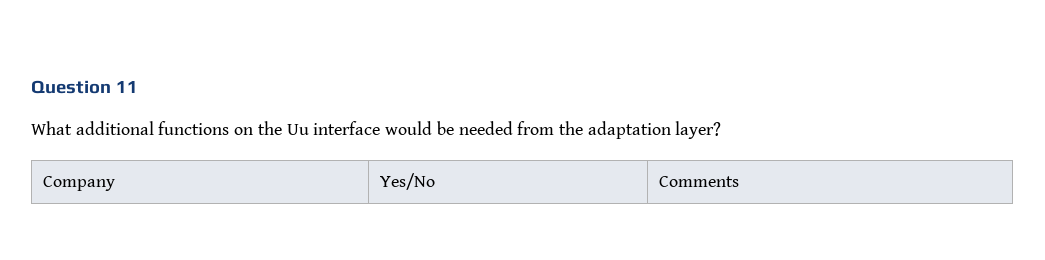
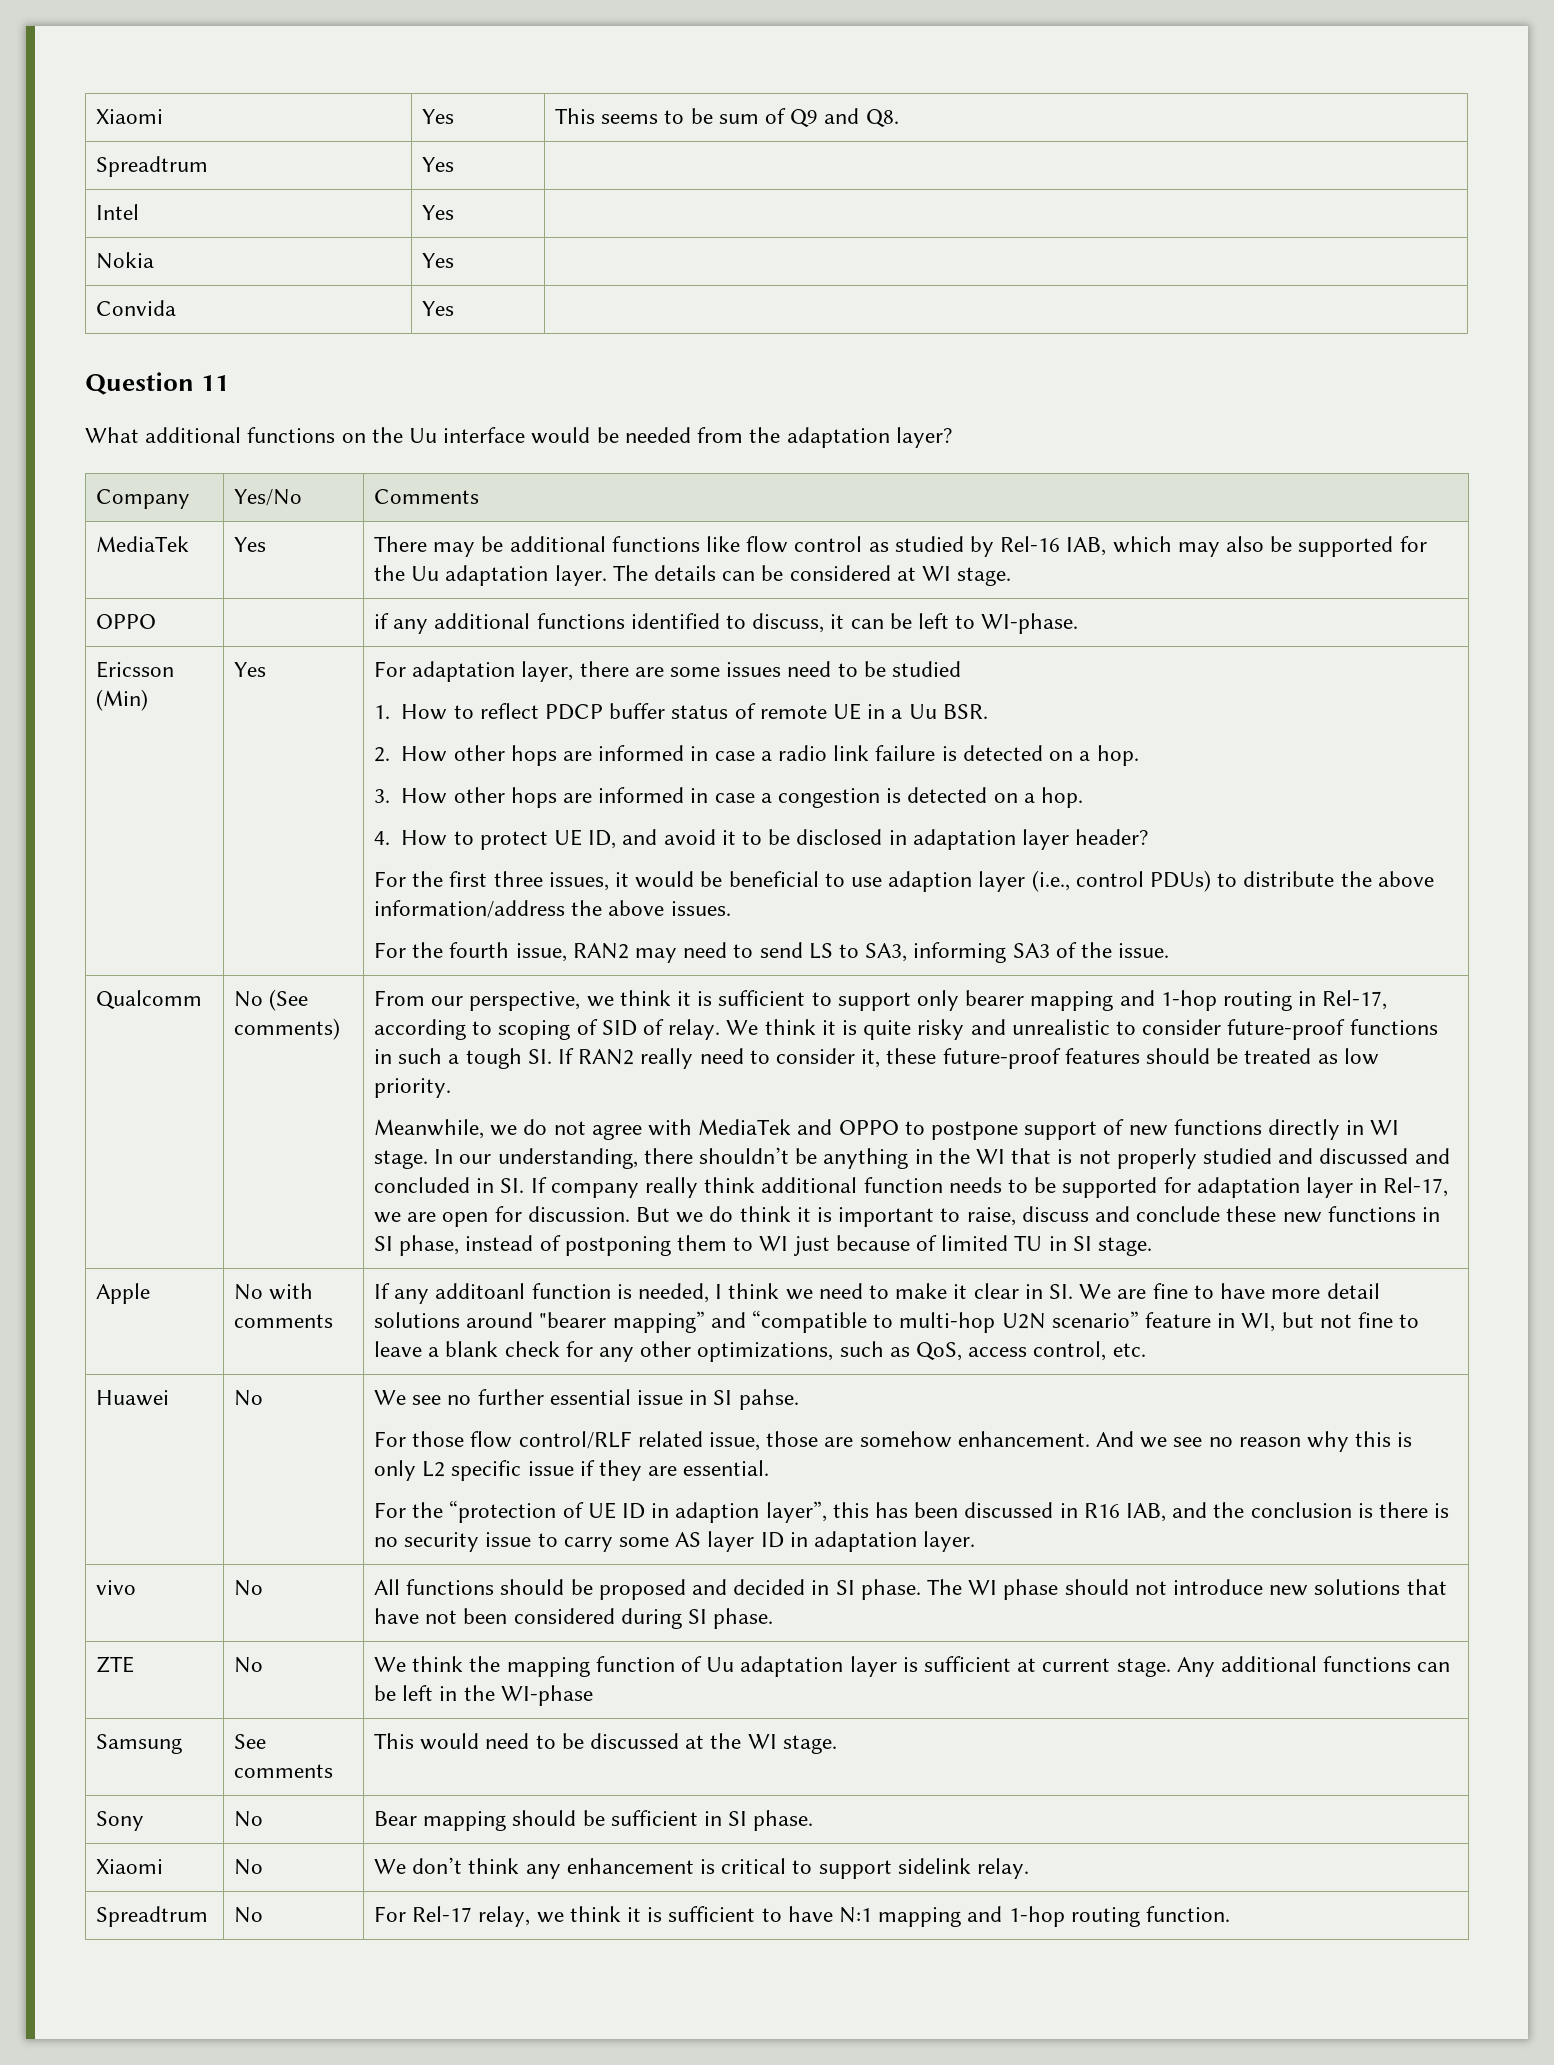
(31, 87) none -> [95,109,163,124] [421,109,454,124] [554,108,899,127] [95,156,208,177] [421,157,454,172] [95,204,139,220] [421,205,454,220] [95,252,154,269] [421,253,454,268] [95,300,176,316] [421,301,454,316] Xiaomi | Yes | This seems to be sum of Q9 and Q8. // Spreadtrum | Yes | // Intel | Yes | // Nokia | Yes | // Convida | Yes | //
(739, 181) none -> [95,536,189,552] [233,537,266,552] [373,536,1427,557] [373,565,1012,586] [95,614,156,629] [373,613,1079,634] [95,661,174,678] [95,689,148,711] [233,662,266,677] [373,661,961,682] [373,703,988,720] [373,745,1139,766] [373,787,1084,808] [373,829,1149,850] [373,870,1434,892] [373,900,731,918] [373,942,1170,963] [95,990,202,1009] [233,989,309,1011] [233,1018,340,1040] [373,990,1388,1011] [373,1019,1438,1040] [373,1048,1379,1069] [373,1078,451,1098] [373,1119,1400,1140] [373,1147,1450,1169] [373,1177,1449,1198] [373,1206,1441,1227] [373,1235,1153,1256] [95,1283,150,1304] [233,1283,314,1300] [233,1314,333,1328] [373,1283,1380,1304] [373,1310,1420,1333] [373,1341,1146,1362] [95,1390,169,1406] [233,1390,263,1406] [373,1389,799,1410] [373,1431,1413,1452] [373,1460,770,1481] [373,1500,1450,1523] [373,1531,976,1552] [95,1580,136,1595] [233,1580,263,1596] [373,1579,1447,1600] [373,1608,774,1629] [95,1656,134,1673] [233,1657,263,1673] [373,1656,1451,1677] [373,1685,593,1706] [95,1734,182,1754] [233,1734,266,1749] [233,1764,333,1778] [373,1733,837,1754] [95,1811,144,1831] [233,1811,263,1827] [373,1810,814,1831] [95,1859,163,1874] [233,1859,263,1875] [373,1857,1029,1879] [95,1906,208,1927] [233,1907,263,1923] [373,1906,1231,1927] // MediaTek | Yes | There may be additional functions like flow control as studied by Rel-16 IAB, which may also be supported for the Uu adaptation layer. The details can be considered at WI stage. // OPPO | | if any additional functions identified to discuss, it can be left to WI-phase. // Ericsson (Min) | Yes | For adaptation layer, there are some issues need to be studied // 1. How to reflect PDCP buffer status of remote UE in a Uu BSR. // 2. How other hops are informed in case a radio link failure is detected on a hop. // 3. How other hops are informed in case a congestion is detected on a hop. // 4. How to protect UE ID, and avoid it to be disclosed in adaptation layer header? // For the first three issues, it would be beneficial to use adaption layer (i.e., control PDUs) to distribute the above information/address the above issues. // For the fourth issue, RAN2 may need to send LS to SA3, informing SA3 of the issue. // Qualcomm | No (See comments) | From our perspective, we think it is sufficient to support only bearer mapping and 1-hop routing in Rel-17, according to scoping of SID of relay. We think it is quite risky and unrealistic to consider future-proof functions in such a tough SI. If RAN2 really need to consider it, these future-proof features should be treated as low priority. // Meanwhile, we do not agree with MediaTek and OPPO to postpone support of new functions directly in WI stage. In our understanding, there shouldn’t be anything in the WI that is not properly studied and discussed and concluded in SI. If company really think additional function needs to be supported for adaptation layer in Rel-17, we are open for discussion. But we do think it is important to raise, discuss and conclude these new functions in SI phase, instead of postponing them to WI just because of limited TU in SI stage. // Apple | No with comments | If any additoanl function is needed, I think we need to make it clear in SI. We are fine to have more detail solutions around "bearer mapping” and “compatible to multi-hop U2N scenario” feature in WI, but not fine to leave a blank check for any other optimizations, such as QoS, access control, etc. // Huawei | No | We see no further essential issue in SI pahse. // For those flow control/RLF related issue, those are somehow enhancement. And we see no reason why this is only L2 specific issue if they are essential. // For the “protection of UE ID in adaption layer”, this has been discussed in R16 IAB, and the conclusion is there is no security issue to carry some AS layer ID in adaptation layer. // vivo | No | All functions should be proposed and decided in SI phase. The WI phase should not introduce new solutions that have not been considered during SI phase. // ZTE | No | We think the mapping function of Uu adaptation layer is sufficient at current stage. Any additional functions can be left in the WI-phase // Samsung | See comments | This would need to be discussed at the WI stage. // Sony | No | Bear mapping should be sufficient in SI phase. // Xiaomi | No | We don’t think any enhancement is critical to support sidelink relay. // Spreadtrum | No | For Rel-17 relay, we think it is sufficient to have N:1 mapping and 1-hop routing function.

